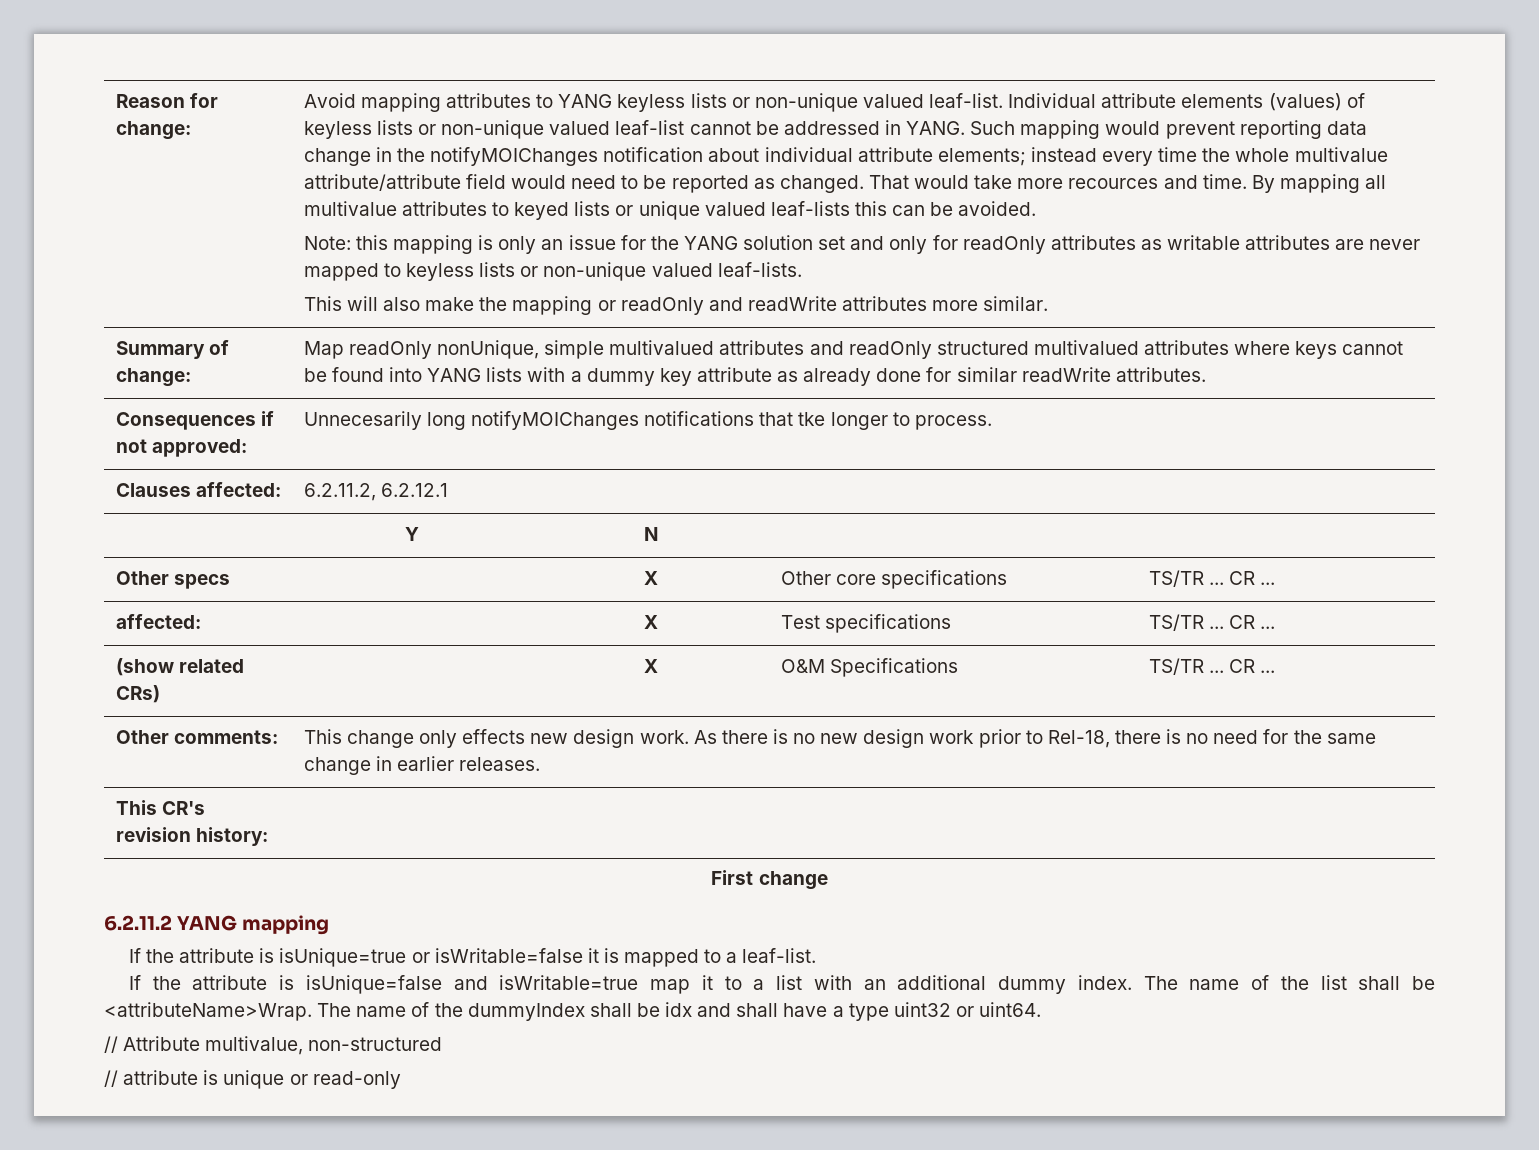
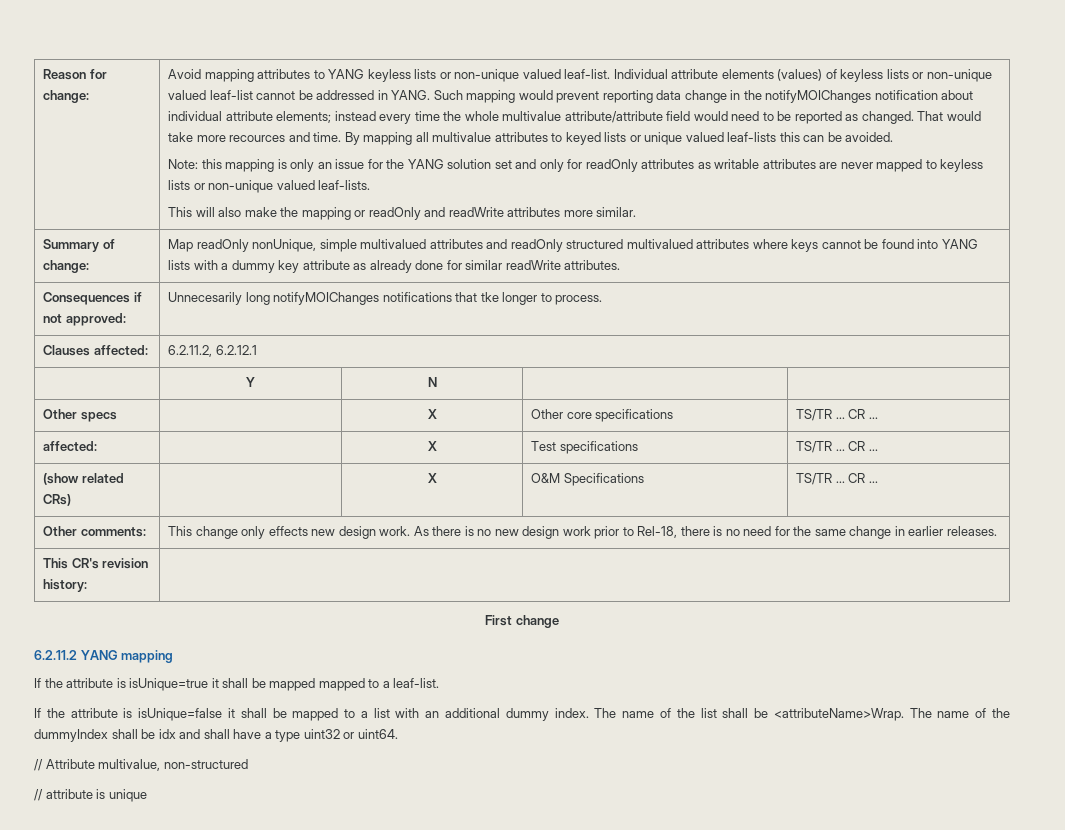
[411,948,619,963] or isWritable=false it is -> [211,678,316,691] it shall be mapped
[453,975,713,994] and isWritable=true map it -> [227,708,339,721] it shall be mapped
[289,1071,401,1089] or read-only -> (147, 795) none

